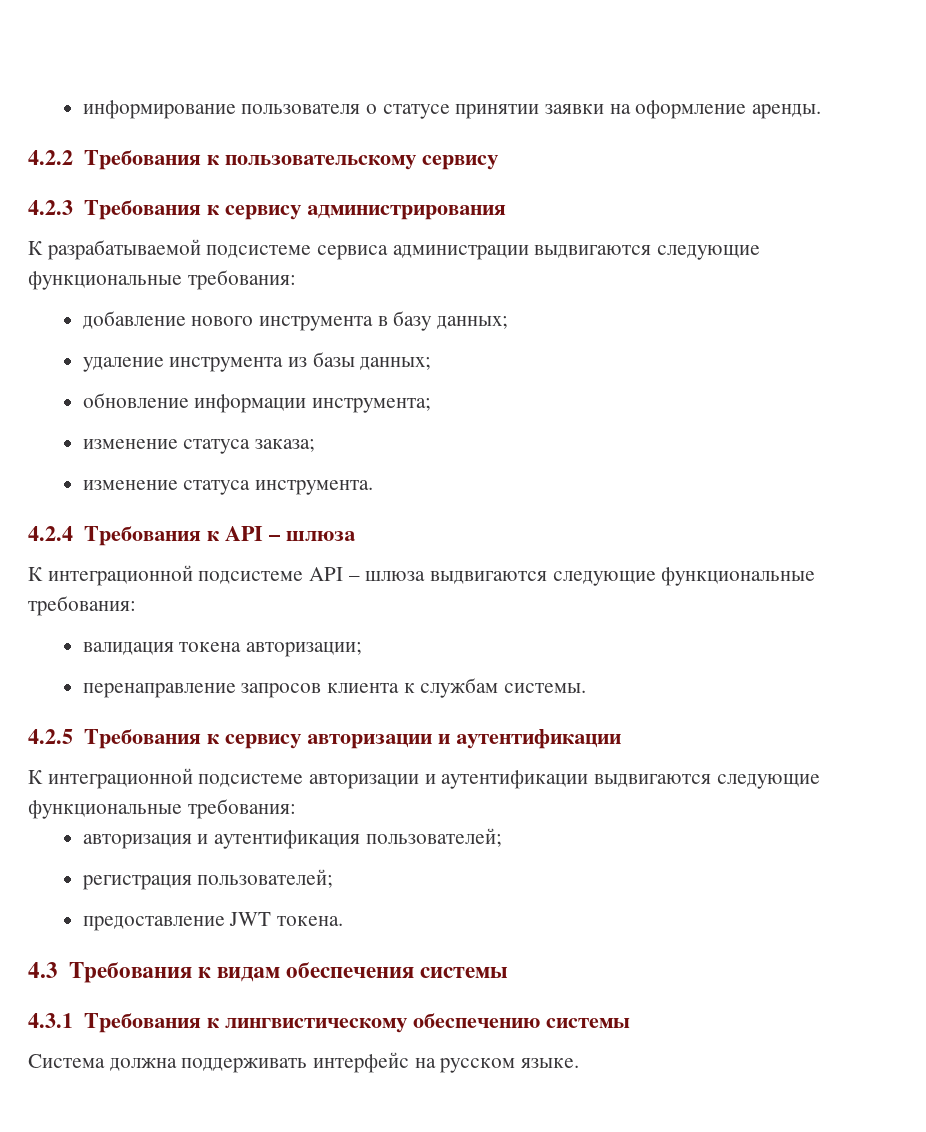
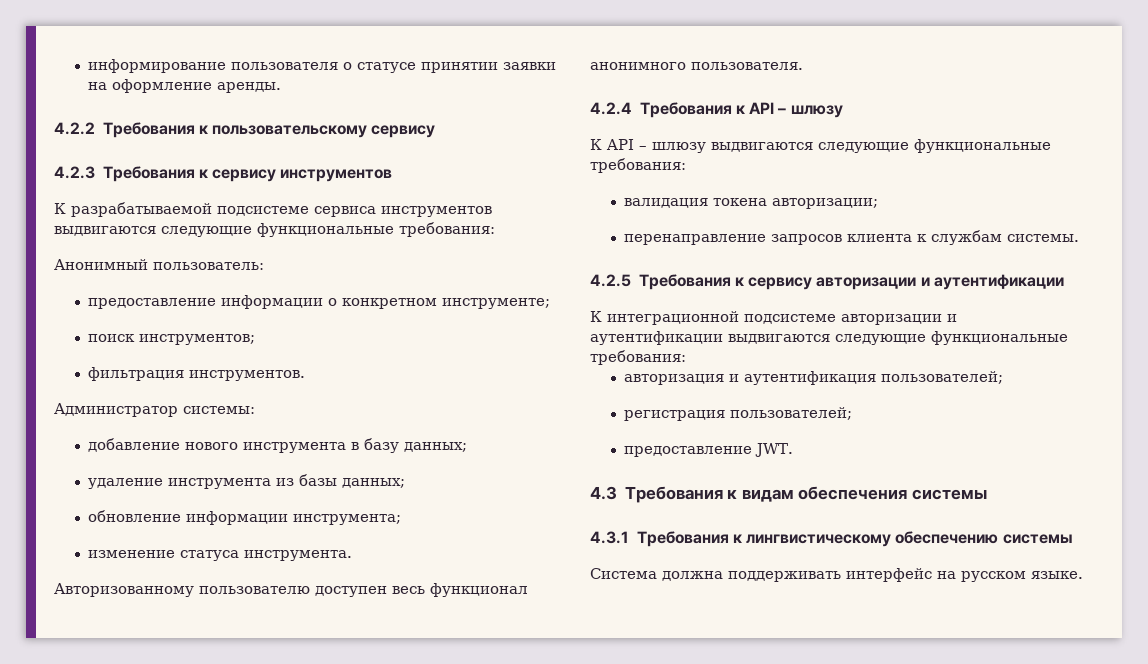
[306,205,506,220] администрирования -> [280,169,393,182] инструментов
[392,245,761,260] [28,270,296,290] администрации выдвигаются следующие функциональные требования: -> [381,206,492,217] [54,222,495,237] [54,259,264,270] [88,295,551,309] [88,334,256,345] [88,367,306,381] [54,403,255,417] инструментов выдвигаются следующие функциональные требования: // Анонимный пользователь: // предоставление информации о конкретном инструменте; // поиск инструментов; // фильтрация инструментов. // Администратор системы:
[255,439,316,452] [82,480,374,495] заказа; // изменение статуса инструмента. -> [244,550,353,561] [54,583,528,597] [590,62,803,70] инструмента. // Авторизованному пользователю доступен весь функционал анонимного пользователя.
[285,531,356,541] [28,565,426,586] шлюза // К интеграционной подсистеме API – шлюза -> [790,105,843,118] [590,139,706,153] шлюзу // К API – шлюзу
[229,912,344,926] JWT токена. -> [755,443,794,457] JWT.

